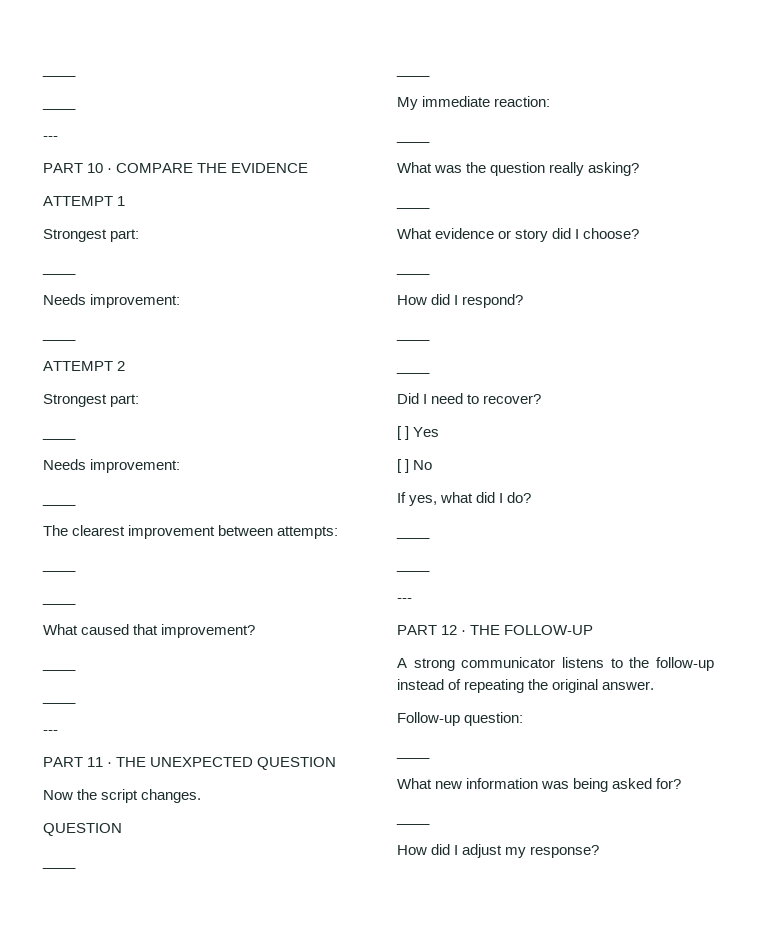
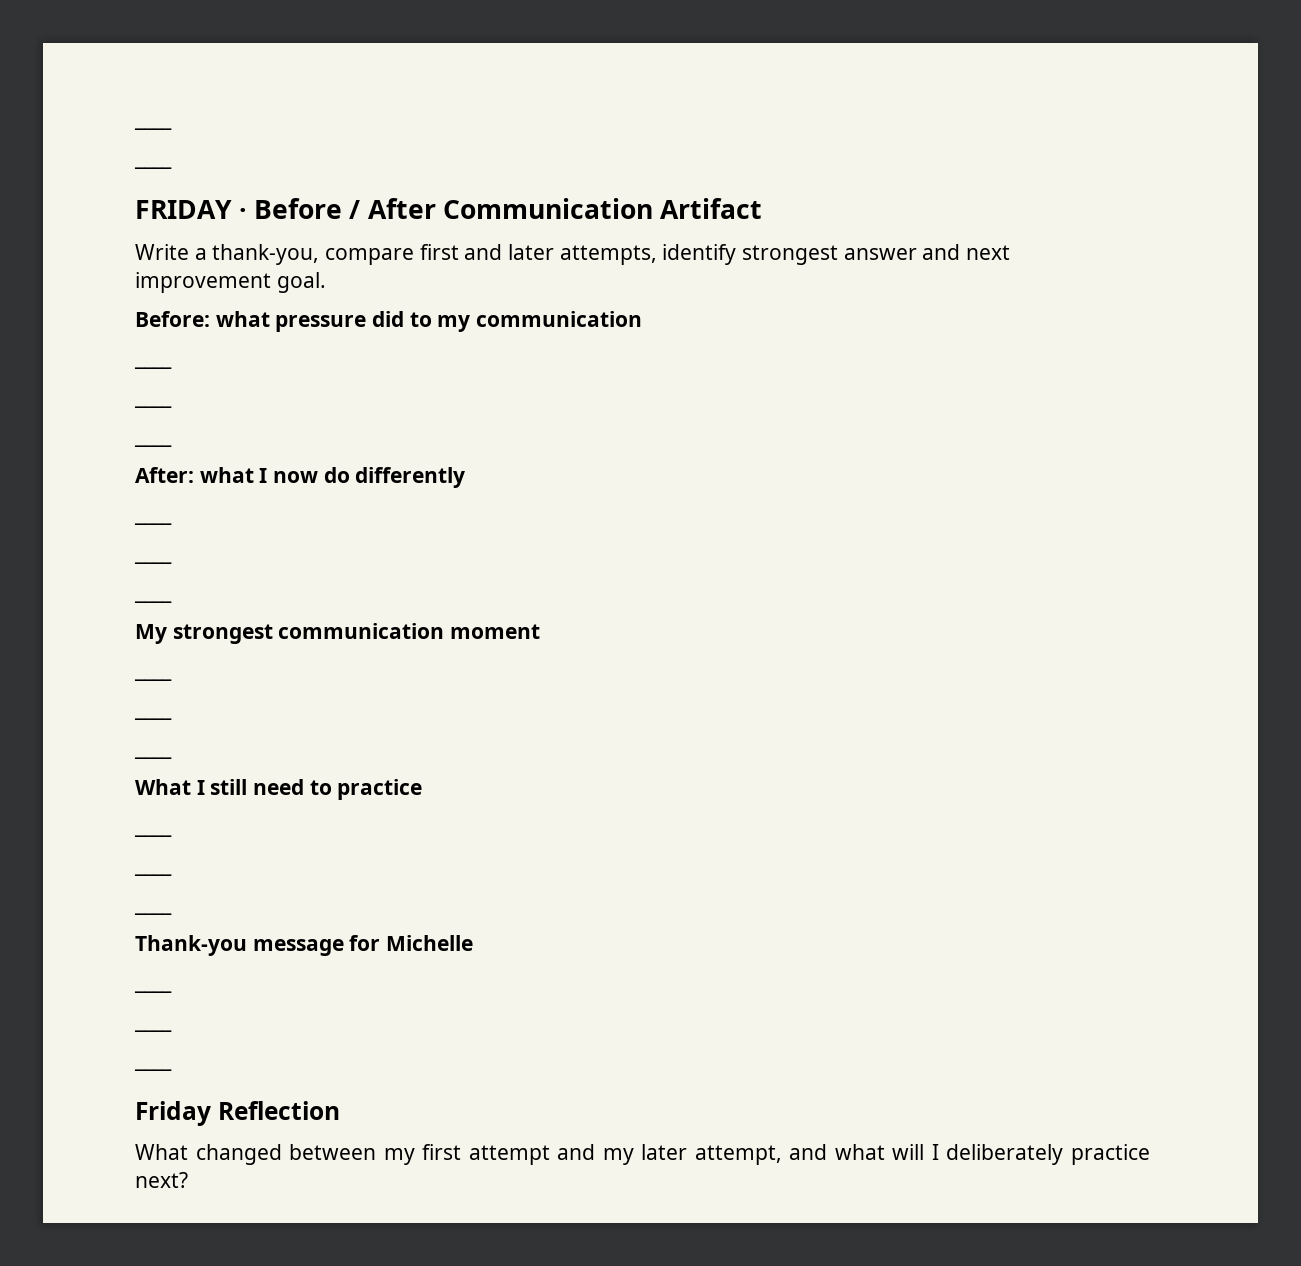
[42,74,76,77] [42,107,76,110] [43,136,58,140] [43,163,309,173] [43,196,126,206] [43,229,140,242] [42,272,76,275] [43,294,181,308] [42,338,76,341] [43,361,126,371] [43,394,140,407] [42,437,76,440] [43,459,181,473] [42,503,76,506] [43,525,339,539] [42,569,76,572] [42,602,76,605] [43,624,256,638] [42,668,76,671] [42,701,76,704] [43,730,58,734] [43,757,337,770] [43,789,202,803] [43,823,122,836] [42,866,76,869] [396,74,430,77] [397,96,551,110] [396,140,430,143] [397,162,640,176] [396,206,430,209] [397,228,640,242] [396,272,430,275] [397,294,524,308] [396,338,430,341] [396,371,430,374] [397,393,542,404] [397,426,440,440] [397,459,433,473] [397,492,532,506] [396,536,430,539] [396,569,430,572] [397,598,412,602] [397,625,594,635] [397,657,714,671] [397,679,655,693] [397,712,524,726] [396,756,430,759] [397,778,682,792] [396,822,430,825] [397,844,600,858] ____ // ____ // --- // PART 10 · COMPARE THE EVIDENCE // ATTEMPT 1 // Strongest part: // ____ // Needs improvement: // ____ // ATTEMPT 2 // Strongest part: // ____ // Needs improvement: // ____ // The clearest improvement between attempts: // ____ // ____ // What caused that improvement? // ____ // ____ // --- // PART 11 · THE UNEXPECTED QUESTION // Now the script changes. // QUESTION // ____ // ____ // My immediate reaction: // ____ // What was the question really asking? // ____ // What evidence or story did I choose? // ____ // How did I respond? // ____ // ____ // Did I need to recover? // [ ] Yes // [ ] No // If yes, what did I do? // ____ // ____ // --- // PART 12 · THE FOLLOW-UP // A strong communicator listens to the follow-up instead of repeating the original answer. // Follow-up question: // ____ // What new information was being asked for? // ____ // How did I adjust my response? -> [134,127,172,130] [134,166,172,169] [135,198,762,219] [135,244,1011,265] [135,272,326,293] [135,311,643,332] [134,366,172,369] [134,405,172,408] [134,444,172,447] [135,467,466,488] [134,522,172,525] [134,561,172,564] [134,600,172,603] [135,623,541,644] [134,678,172,681] [134,717,172,720] [134,756,172,759] [135,779,423,800] [134,834,172,837] [134,873,172,876] [134,912,172,915] [135,935,474,956] [134,990,172,993] [134,1029,172,1032] [134,1068,172,1071] [135,1101,340,1126] [135,1144,1150,1165] [135,1172,188,1188] ____ // ____ // FRIDAY · Before / After Communication Artifact // Write a thank-you, compare first and later attempts, identify strongest answer and next improvement goal. // Before: what pressure did to my communication // ____ // ____ // ____ // After: what I now do differently // ____ // ____ // ____ // My strongest communication moment // ____ // ____ // ____ // What I still need to practice // ____ // ____ // ____ // Thank-you message for Michelle // ____ // ____ // ____ // Friday Reflection // What changed between my first attempt and my later attempt, and what will I deliberately practice next?

